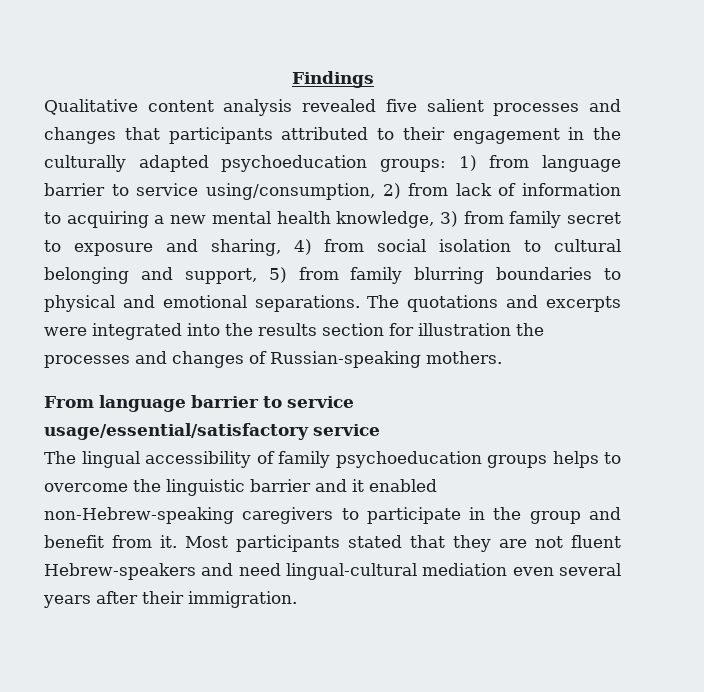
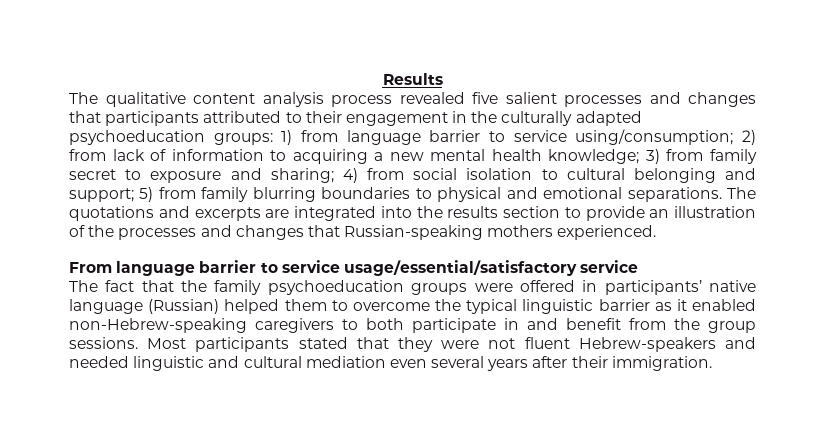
[291,71,374,88] [44,99,138,115] Findings // Qualitative -> [382,73,443,85] [69,92,186,107] Results // The qualitative
(293, 107) none -> [331,95,392,107] process
[205,183,375,200] using/consumption, -> [575,129,734,145] using/consumption;
[336,211,435,228] knowledge, -> [548,149,640,164] knowledge;
[210,239,281,256] sharing, -> [270,168,334,183] sharing;
[184,268,257,284] support, -> [69,188,134,202] support;
[44,327,87,336] were -> [265,209,290,218] are
[389,323,544,336] [44,351,502,368] for illustration the processes and changes of Russian-speaking mothers. -> [564,206,756,221] [69,225,657,240] to provide an illustration of the processes and changes that Russian-speaking mothers experienced.
[81,451,599,468] lingual accessibility of family psychoeducation groups helps -> [105,280,756,295] [69,299,327,314] fact that the family psychoeducation groups were offered in participants’ native language (Russian) helped them
(161, 485) none -> [466,299,518,314] typical
[315,479,347,492] and -> [654,302,672,311] as
(359, 514) none -> [366,318,404,330] both
[493,507,581,524] the group -> (519, 324) none
[160,535,177,548] it. -> [674,318,756,333] [69,337,138,349] the group sessions.
[499,539,527,548] are -> [441,340,480,349] were
[238,563,417,580] need lingual-cultural -> [69,356,302,371] needed linguistic and cultural

